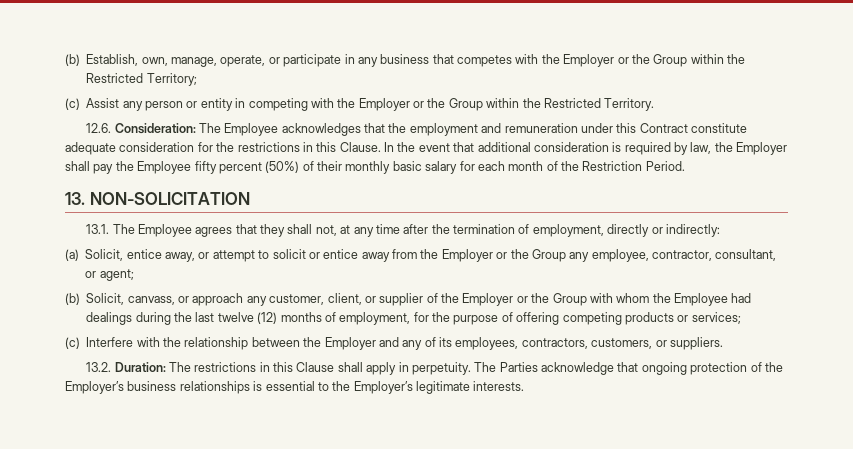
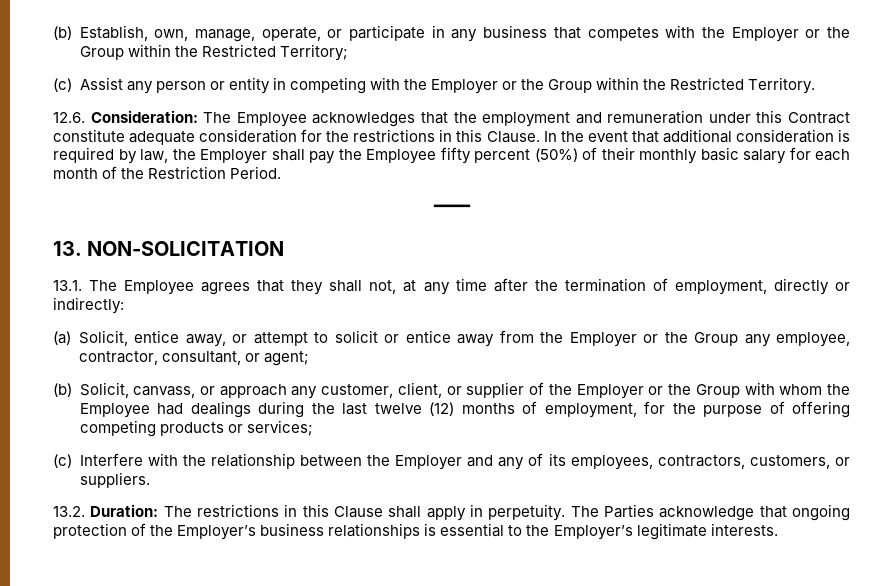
(685, 166) none -> [432,204,471,211] // ━━━━

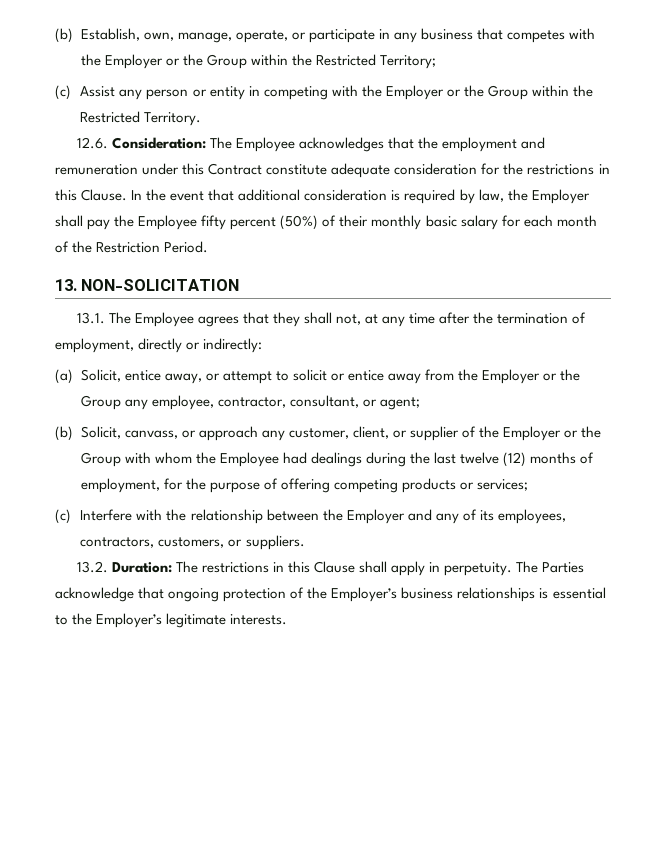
[432,204,471,211] // ━━━━ -> (209, 247) none

